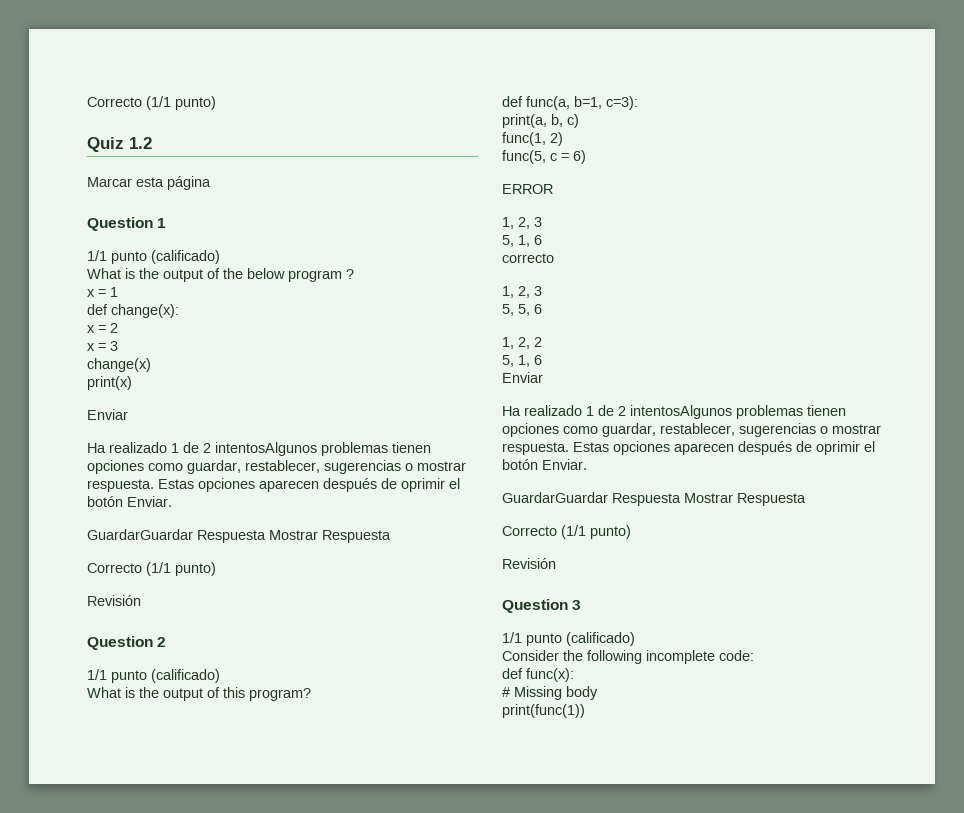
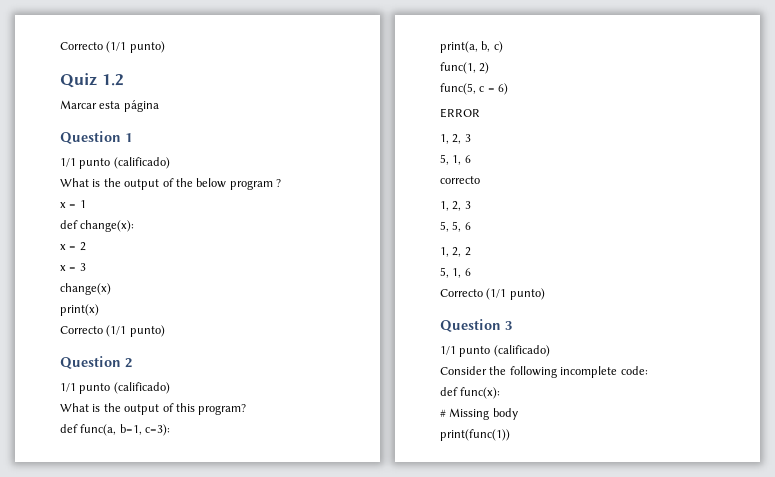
[87,409,128,420] [87,442,431,456] [87,460,466,474] [87,478,460,492] [87,496,172,507] [87,529,391,543] [87,562,216,576] [87,595,141,606] // Enviar // Ha realizado 1 de 2 intentosAlgunos problemas tienen opciones como guardar, restablecer, sugerencias o mostrar respuesta. Estas opciones aparecen después de oprimir el botón Enviar. // GuardarGuardar Respuesta Mostrar Respuesta // Correcto (1/1 punto) // Revisión -> [60,325,165,337] // Correcto (1/1 punto)
[502,372,543,383] [502,405,846,419] [502,423,881,437] [502,441,875,455] [502,459,587,470] [502,492,806,506] [502,525,631,539] [502,558,556,569] // Enviar // Ha realizado 1 de 2 intentosAlgunos problemas tienen opciones como guardar, restablecer, sugerencias o mostrar respuesta. Estas opciones aparecen después de oprimir el botón Enviar. // GuardarGuardar Respuesta Mostrar Respuesta // Correcto (1/1 punto) // Revisión -> [440,288,545,300] // Correcto (1/1 punto)

